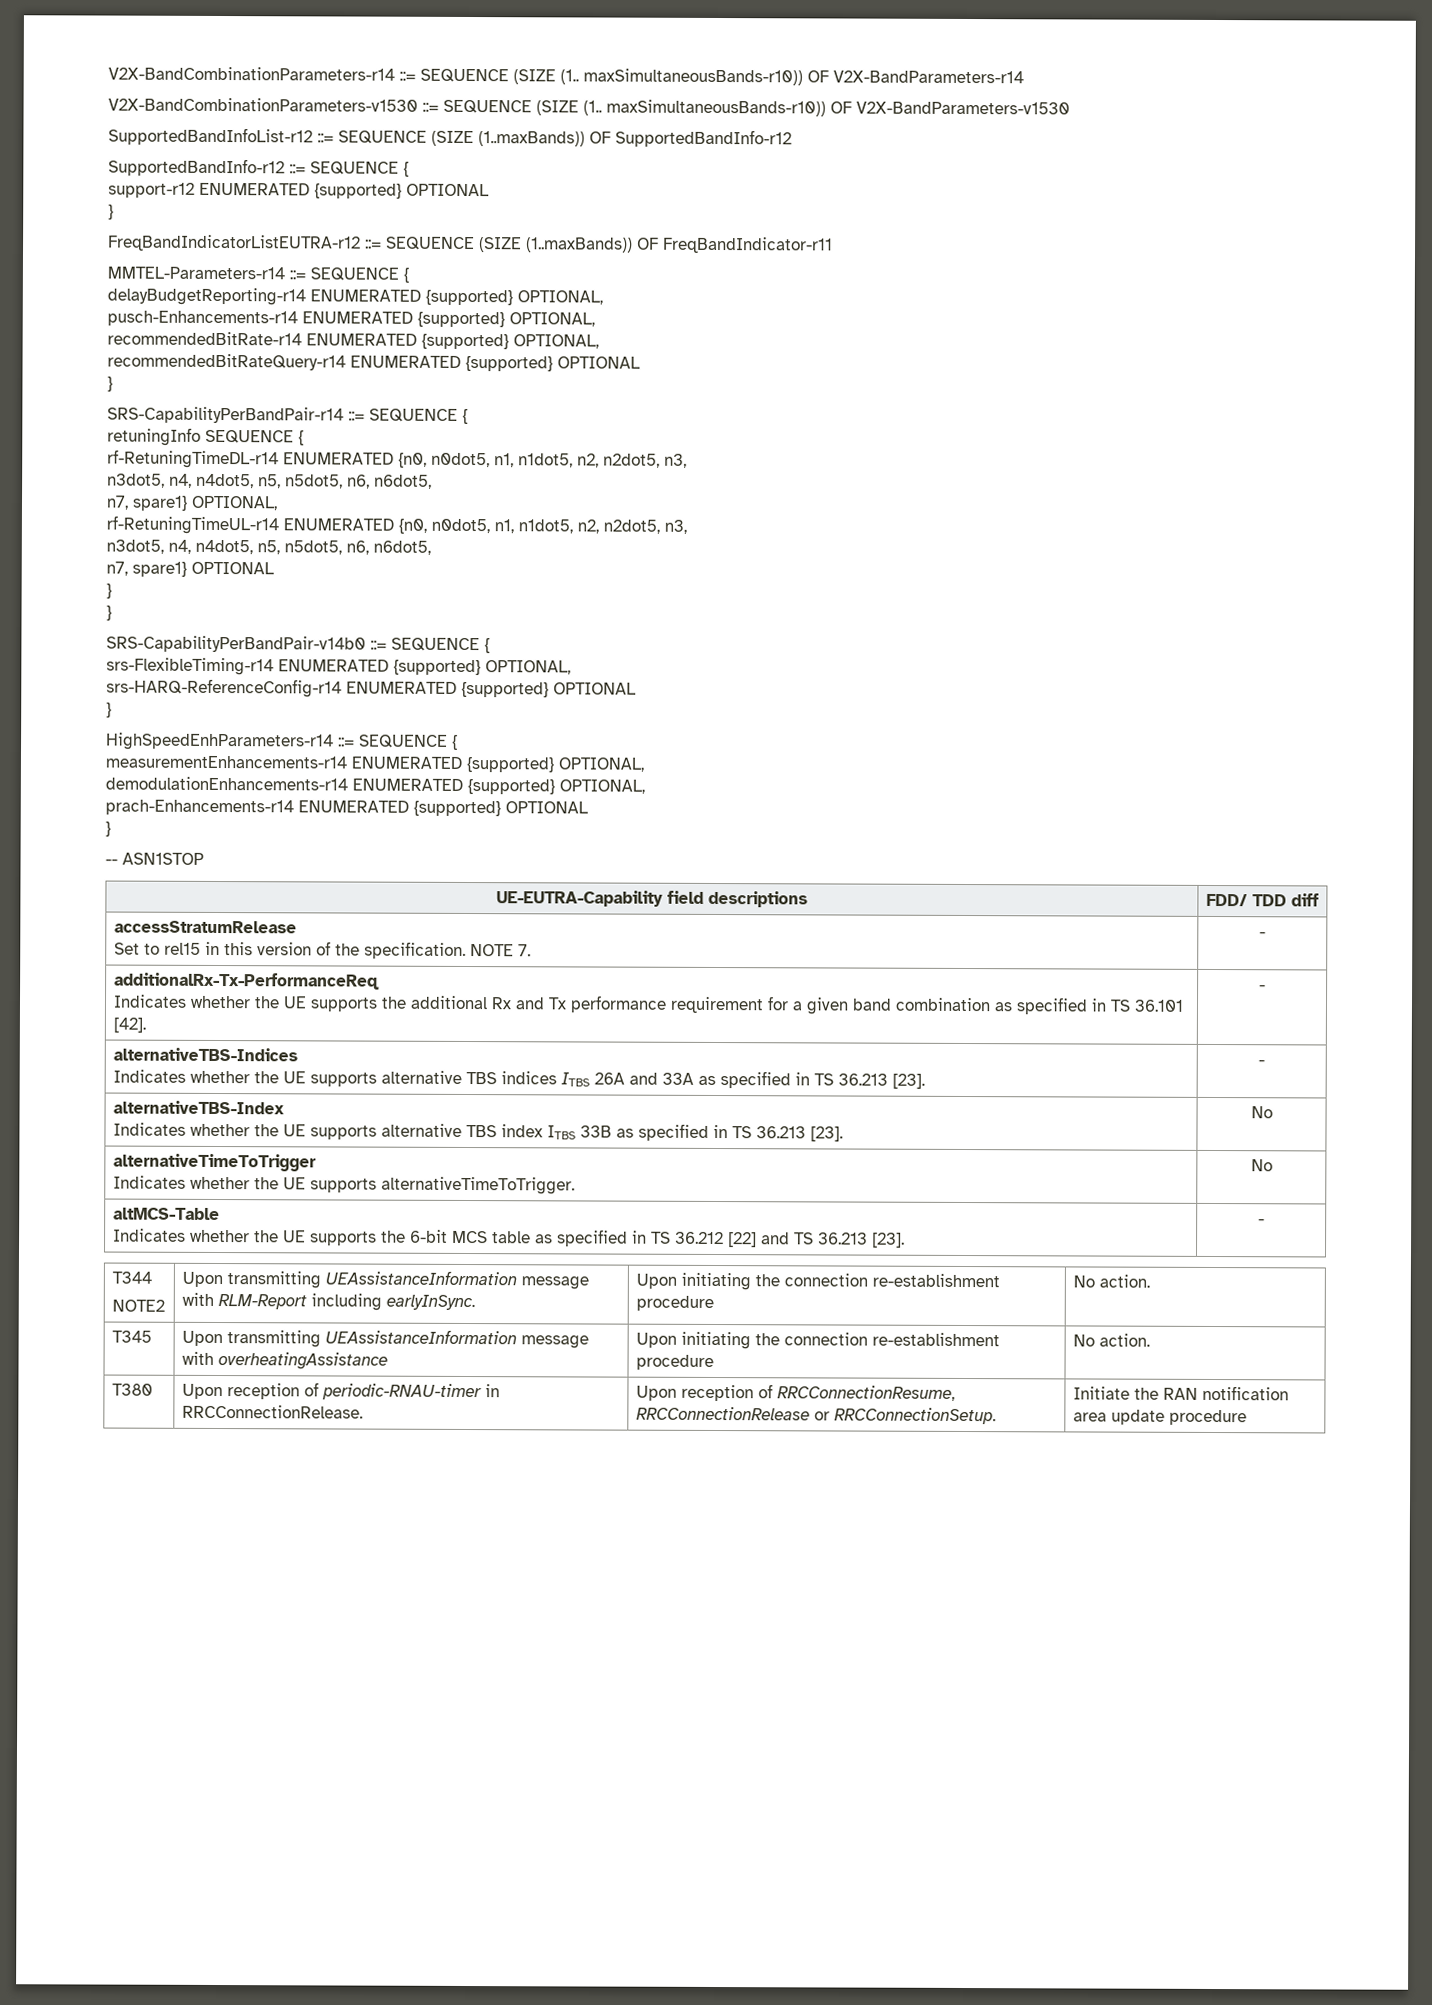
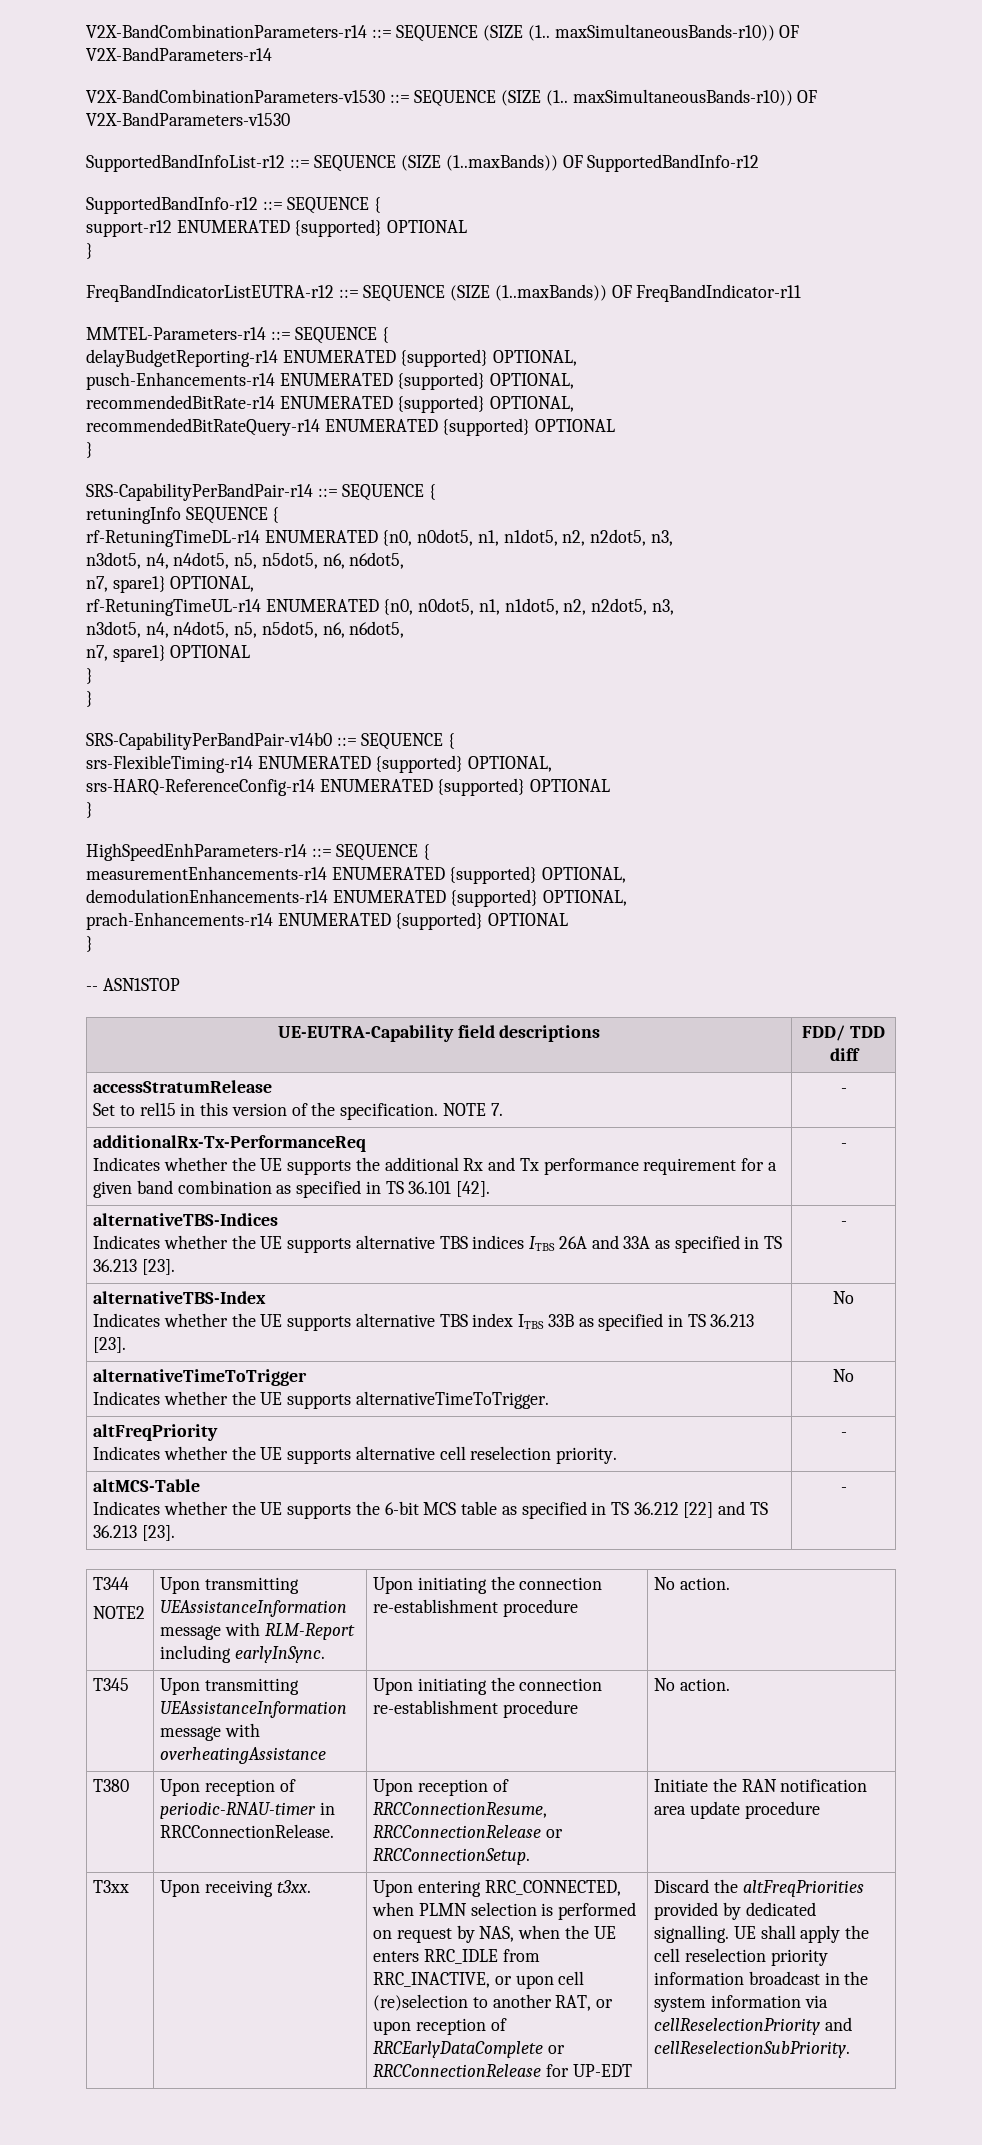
(1273, 1165) none -> [93,1424,219,1441] [93,1446,618,1464] [840,1432,847,1437] // altFreqPriority // Indicates whether the UE supports alternative cell reselection priority. | -
(1247, 1417) none -> [93,1880,130,1893] [160,1880,311,1897] [373,1880,621,1897] [372,1902,637,1920] [373,1925,616,1943] [373,1949,540,1964] [373,1971,585,1989] [373,1994,614,2011] [373,2018,507,2035] [373,2041,566,2058] [373,2064,632,2077] [654,1879,864,1897] [654,1902,816,1920] [654,1925,870,1943] [654,1948,828,1966] [654,1971,869,1985] [654,1995,828,2012] [654,2017,853,2035] [654,2041,851,2058] // T3xx | Upon receiving t3xx. | Upon entering RRC_CONNECTED, when PLMN selection is performed on request by NAS, when the UE enters RRC_IDLE from RRC_INACTIVE, or upon cell (re)selection to another RAT, or upon reception of RRCEarlyDataComplete or RRCConnectionRelease for UP-EDT | Discard the altFreqPriorities provided by dedicated signalling. UE shall apply the cell reselection priority information broadcast in the system information via cellReselectionPriority and cellReselectionSubPriority.

